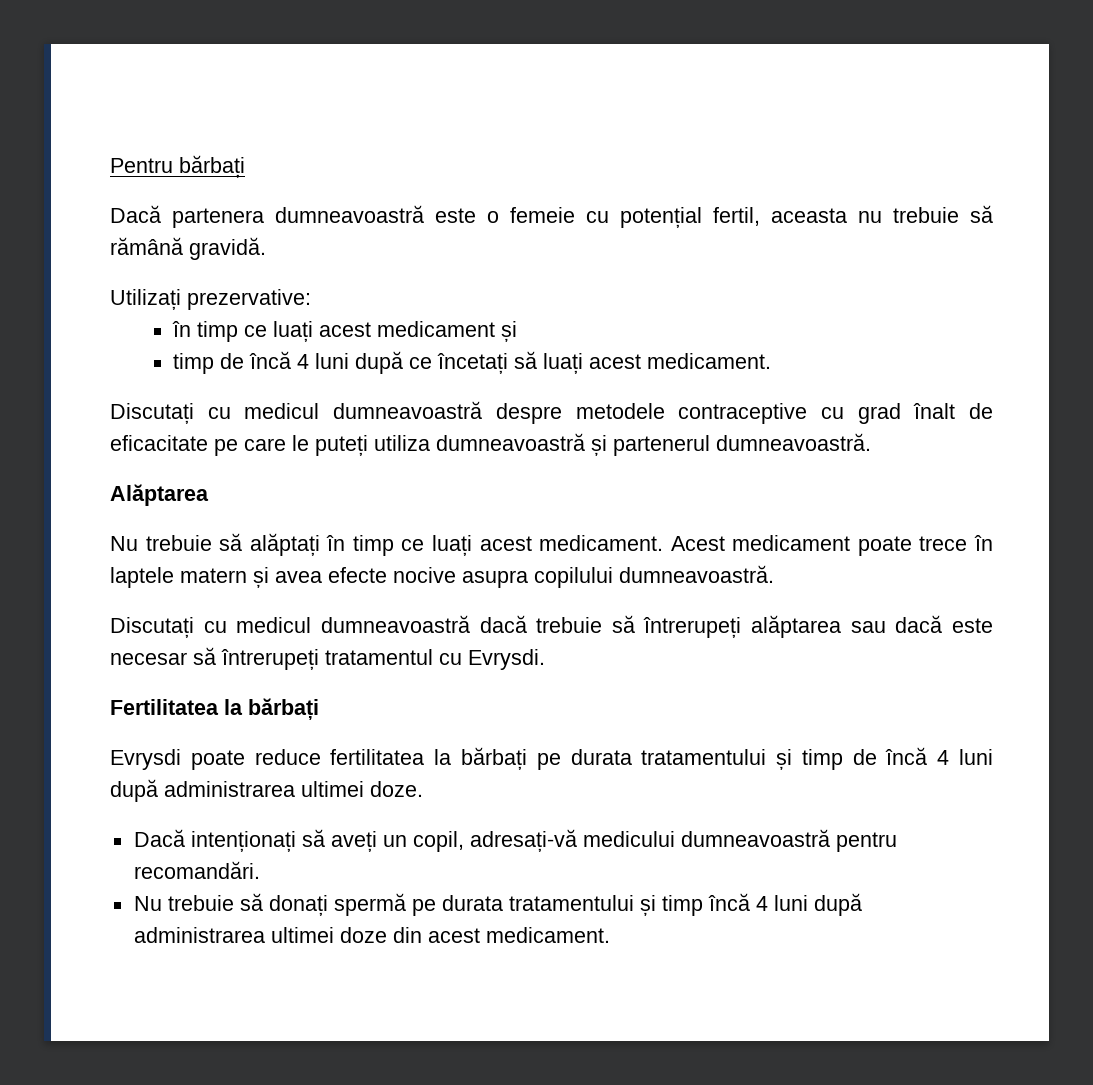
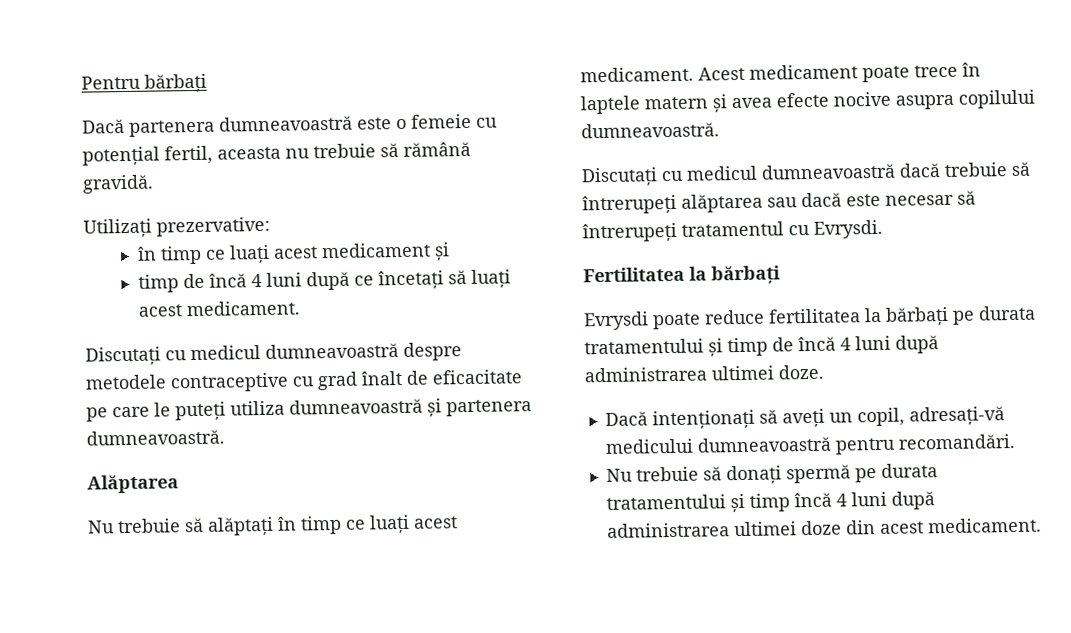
[613,435,710,456] partenerul -> [446,399,532,417] partenera

